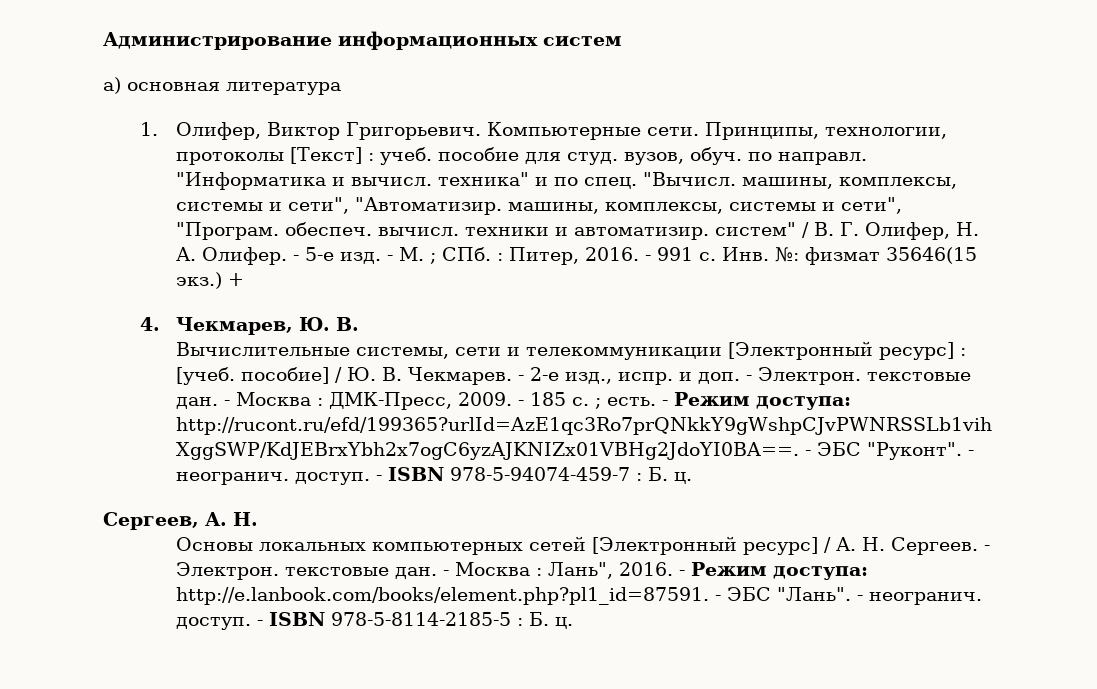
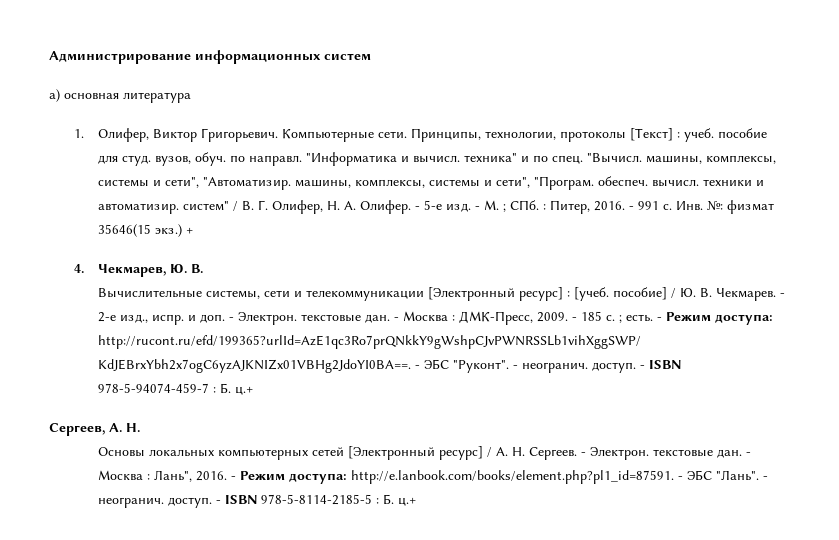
[674,472,693,484] ц. -> [235,386,254,395] ц.+
[555,617,574,629] ц. -> [398,497,417,506] ц.+

